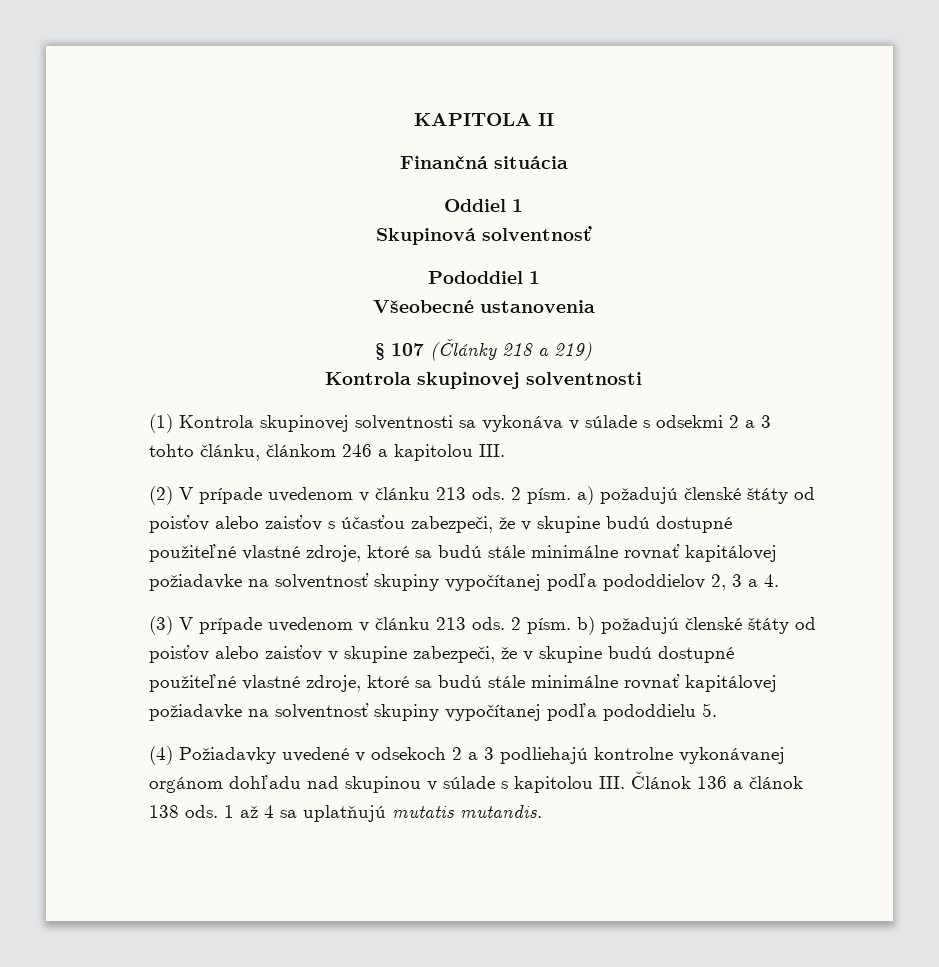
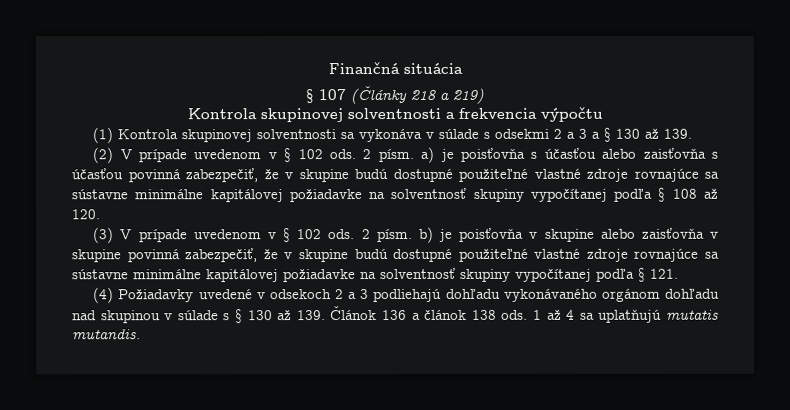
[413,113,554,126] KAPITOLA II // -> (327, 68) none
[444,199,523,212] [375,226,592,245] [427,271,540,284] [372,300,595,313] // Oddiel 1 // Skupinová solventnosť // Pododdiel 1 // Všeobecné ustanovenia -> (463, 68) none
(642, 378) none -> [444,106,603,122] a frekvencia výpočtu
[149,444,505,461] tohto článku, článkom 246 a kapitolou III. -> [591,127,693,142] a § 130 až 139.
[375,487,466,500] článku 213 -> [283,148,323,163] § 102
[600,487,815,504] [149,515,732,533] [149,544,777,562] [149,573,779,591] požadujú členské štáty od poisťov alebo zaisťov s účasťou zabezpeči, že v skupine budú dostupné použiteľné vlastné zdroje, ktoré sa budú stále minimálne rovnať kapitálovej požiadavke na solventnosť skupiny vypočítanej podľa pododdielov 2, 3 a 4. -> [439,147,718,162] [71,168,719,183] [71,187,718,203] [72,209,101,220] je poisťovňa s účasťou alebo zaisťovňa s účasťou povinná zabezpečiť, že v skupine budú dostupné použiteľné vlastné zdroje rovnajúce sa sústavne minimálne kapitálovej požiadavke na solventnosť skupiny vypočítanej podľa § 108 až 120.
[375,617,466,630] článku 213 -> [283,228,323,243] § 102
[601,617,816,634] [149,645,734,663] [149,674,777,692] [149,703,717,721] požadujú členské štáty od poisťov alebo zaisťov v skupine zabezpeči, že v skupine budú dostupné použiteľné vlastné zdroje, ktoré sa budú stále minimálne rovnať kapitálovej požiadavke na solventnosť skupiny vypočítanej podľa pododdielu 5. -> [439,227,719,242] [72,248,721,263] [72,267,679,283] je poisťovňa v skupine alebo zaisťovňa v skupine povinná zabezpečiť, že v skupine budú dostupné použiteľné vlastné zdroje rovnajúce sa sústavne minimálne kapitálovej požiadavke na solventnosť skupiny vypočítanej podľa § 121.
[594,747,785,764] kontrolne vykonávanej -> [445,288,598,302] dohľadu vykonávaného
[514,776,625,793] kapitolou III. -> [234,309,326,324] § 130 až 139.

